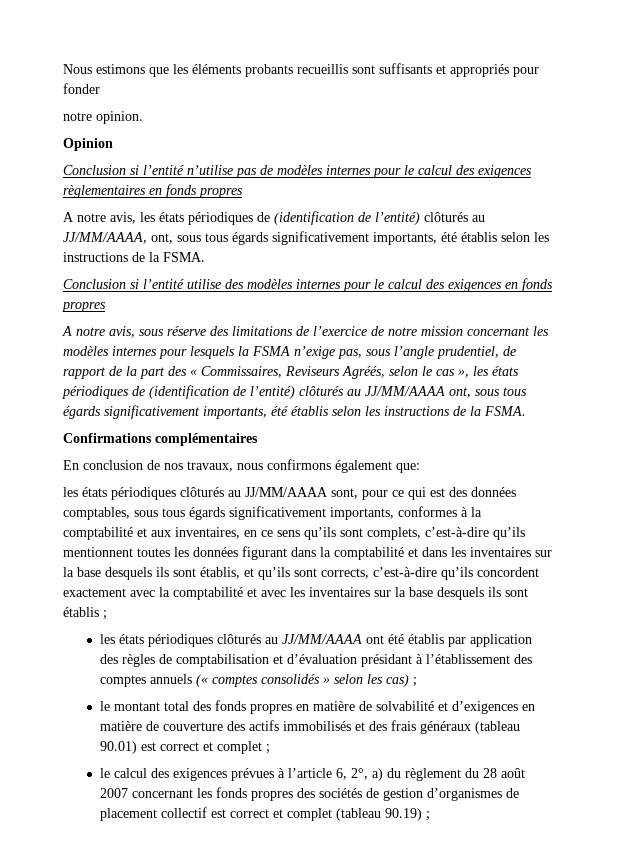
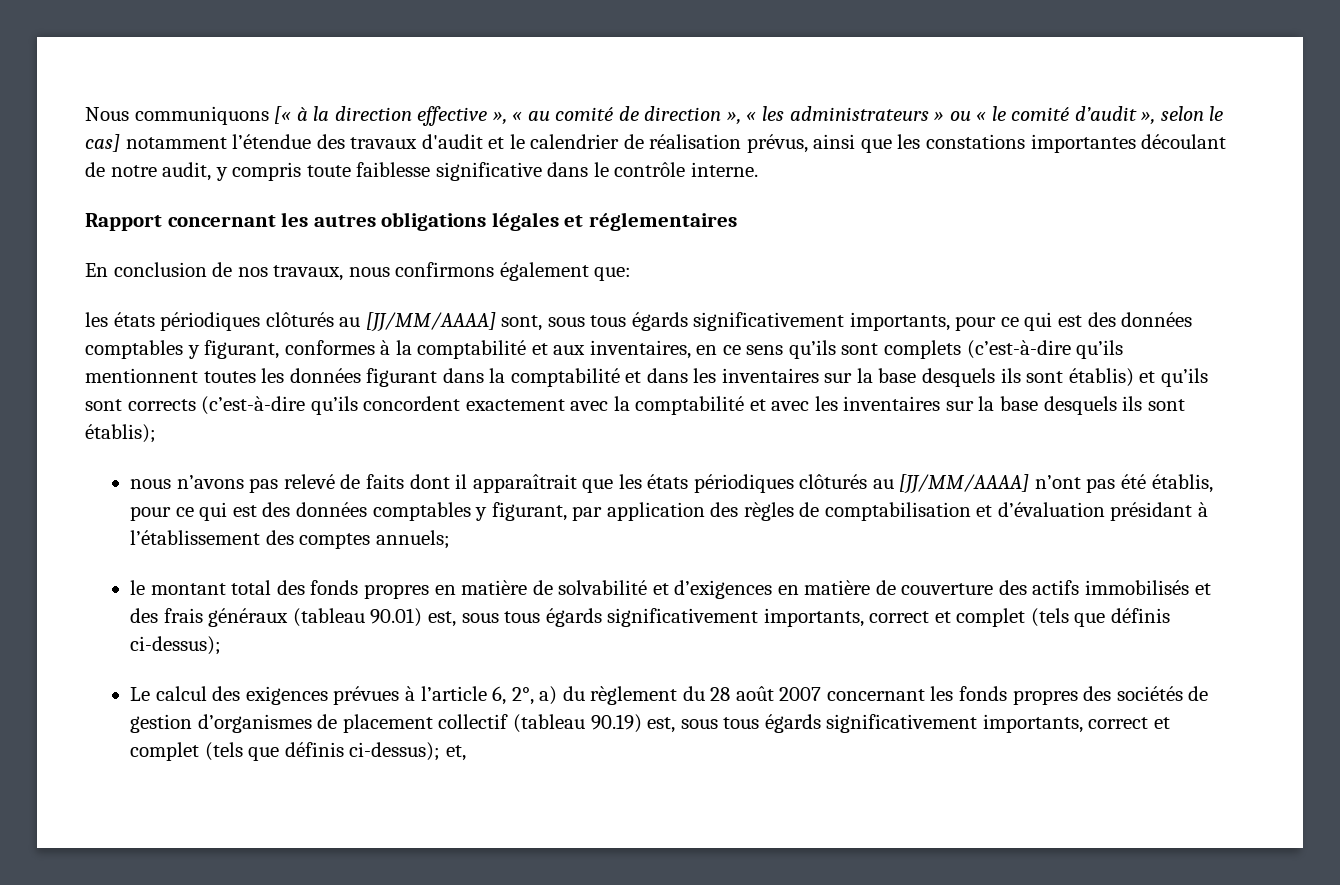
[96,63,539,77] [63,83,100,94] [63,111,143,124] [63,138,113,151] [63,165,532,178] [63,184,243,198] [63,211,485,225] [63,231,549,245] [63,252,205,262] [63,278,553,292] [62,302,106,312] [62,326,549,338] [63,346,516,359] [63,366,519,379] [62,385,527,399] [63,405,526,419] [63,433,258,446] estimons que les éléments probants recueillis sont suffisants et appropriés pour fonder // notre opinion. // Opinion // Conclusion si l’entité n’utilise pas de modèles internes pour le calcul des exigences règlementaires en fonds propres // A notre avis, les états périodiques de (identification de l’entité) clôturés au JJ/MM/AAAA, ont, sous tous égards significativement importants, été établis selon les instructions de la FSMA. // Conclusion si l’entité utilise des modèles internes pour le calcul des exigences en fonds propres // A notre avis, sous réserve des limitations de l’exercice de notre mission concernant les modèles internes pour lesquels la FSMA n’exige pas, sous l’angle prudentiel, de rapport de la part des « Commissaires, Reviseurs Agréés, selon le cas », les états périodiques de (identification de l’entité) clôturés au JJ/MM/AAAA ont, sous tous égards significativement importants, été établis selon les instructions de la FSMA. // Confirmations complémentaires -> [134,106,1224,126] [85,134,1227,153] [85,162,758,181] [85,212,737,231] communiquons [« à la direction effective », « au comité de direction », « les administrateurs » ou « le comité d’audit », selon le cas] notamment l’étendue des travaux d'audit et le calendrier de réalisation prévus, ainsi que les constations importantes découlant de notre audit, y compris toute faiblesse significative dans le contrôle interne. // Rapport concernant les autres obligations légales et réglementaires
[245,487,516,500] [63,506,394,520] JJ/MM/AAAA sont, pour ce qui est des données comptables, sous tous égards significativement importants, -> [365,312,1193,332] [85,340,280,359] [JJ/MM/AAAA] sont, sous tous égards significativement importants, pour ce qui est des données comptables y figurant,
[367,527,489,540] complets, c’est-à-dire -> [884,340,1071,359] complets (c’est-à-dire
[200,567,240,579] établis, -> [1068,368,1134,387] établis)
[321,567,437,579] corrects, c’est-à-dire -> [127,396,306,415] corrects (c’est-à-dire
[63,607,107,620] [99,634,444,647] établis ; // les états périodiques clôturés au JJ/MM/AAAA ont été établis -> [85,424,156,443] [130,474,1213,494] [130,502,567,521] établis); // nous n’avons pas relevé de faits dont il apparaîtrait que les états périodiques clôturés au [JJ/MM/AAAA] n’ont pas été établis, pour ce qui est des données comptables y figurant,
[149,674,417,687] annuels (« comptes consolidés » selon les cas) ; -> [375,530,450,549] annuels;
[140,741,270,754] [99,768,110,778] est correct et complet ; // le -> [428,608,1170,627] [130,636,222,655] [130,687,151,701] est, sous tous égards significativement importants, correct et complet (tels que définis ci-dessus); // Le
[210,808,430,821] est correct et complet (tableau 90.19) ; -> [513,714,1170,733] [130,742,467,761] (tableau 90.19) est, sous tous égards significativement importants, correct et complet (tels que définis ci-dessus); et,

